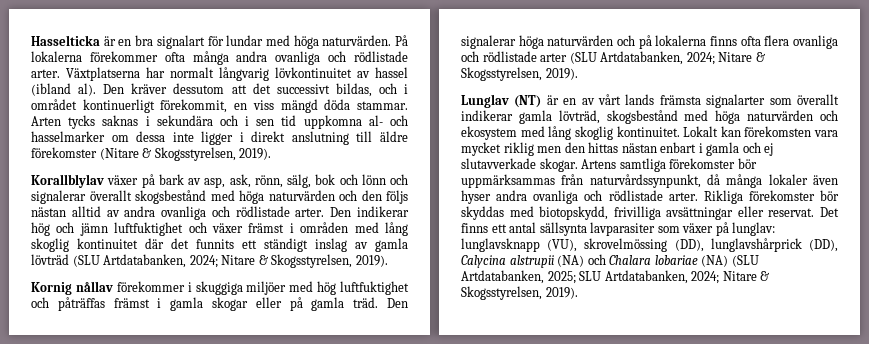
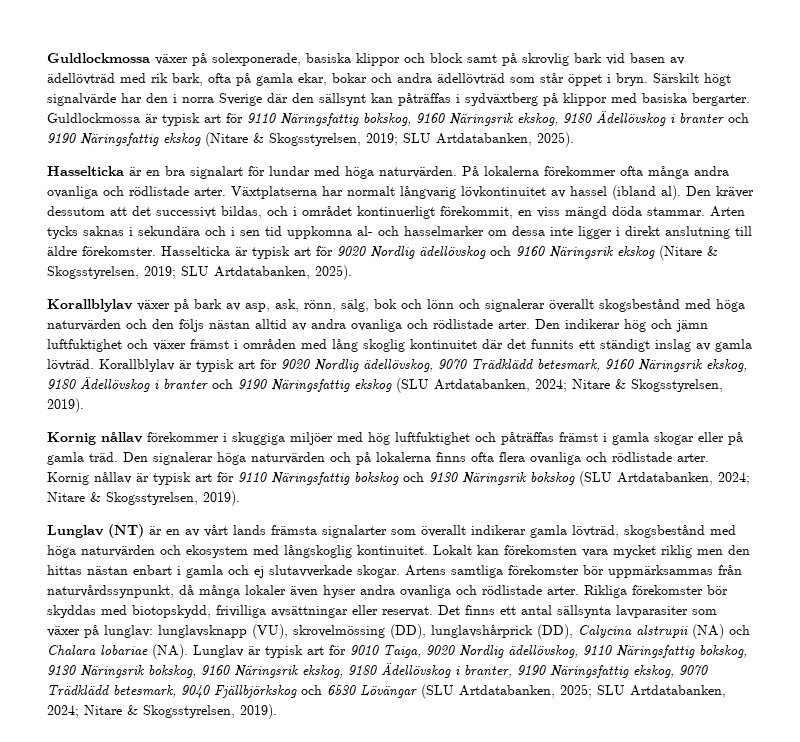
(31, 40) none -> [47,53,685,66] [47,73,731,86] [47,93,750,106] [47,111,749,126] [47,132,574,147] Guldlockmossa växer på solexponerade, basiska klippor och block samt på skrovlig bark vid basen av ädellövträd med rik bark, ofta på gamla ekar, bokar och andra ädellövträd som står öppet i bryn. Särskilt högt signalvärde har den i norra Sverige där den sällsynt kan påträffas i sydväxtberg på klippor med basiska bergarter. Guldlockmossa är typisk art för 9110 Näringsfattig bokskog, 9160 Näringsrik ekskog, 9180 Ädellövskog i branter och 9190 Näringsfattig ekskog (Nitare & Skogsstyrelsen, 2019; SLU Artdatabanken, 2025). //
[31,147,272,161] förekomster (Nitare & Skogsstyrelsen, 2019). -> [82,245,718,260] [47,265,352,280] förekomster. Hasselticka är typisk art för 9020 Nordlig ädellövskog och 9160 Näringsrik ekskog (Nitare & Skogsstyrelsen, 2019; SLU Artdatabanken, 2025).
[31,254,69,265] lövträd -> [47,359,747,372] [47,377,392,392] lövträd. Korallblylav är typisk art för 9020 Nordlig ädellövskog, 9070 Trädklädd betesmark, 9160 Näringsrik ekskog, 9180 Ädellövskog i branter och 9190 Näringsfattig ekskog
[540,53,568,62] arter -> [677,453,709,462] [47,472,575,485] arter. Kornig nållav är typisk art för 9110 Näringsfattig bokskog och 9130 Näringsrik bokskog
[548,126,613,140] lång skoglig -> [284,545,352,558] långskoglig
[701,255,729,267] (NA) -> [152,644,747,659] [47,663,708,678] [47,685,417,698] (NA). Lunglav är typisk art för 9010 Taiga, 9020 Nordlig ädellövskog, 9110 Näringsfattig bokskog, 9130 Näringsrik bokskog, 9160 Näringsrik ekskog, 9180 Ädellövskog i branter, 9190 Näringsfattig ekskog, 9070 Trädklädd betesmark, 9040 Fjällbjörkskog och 6530 Lövängar

